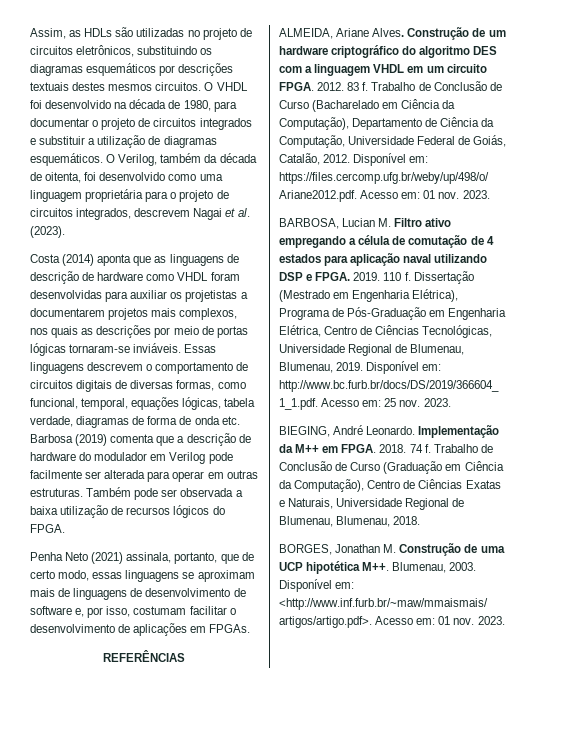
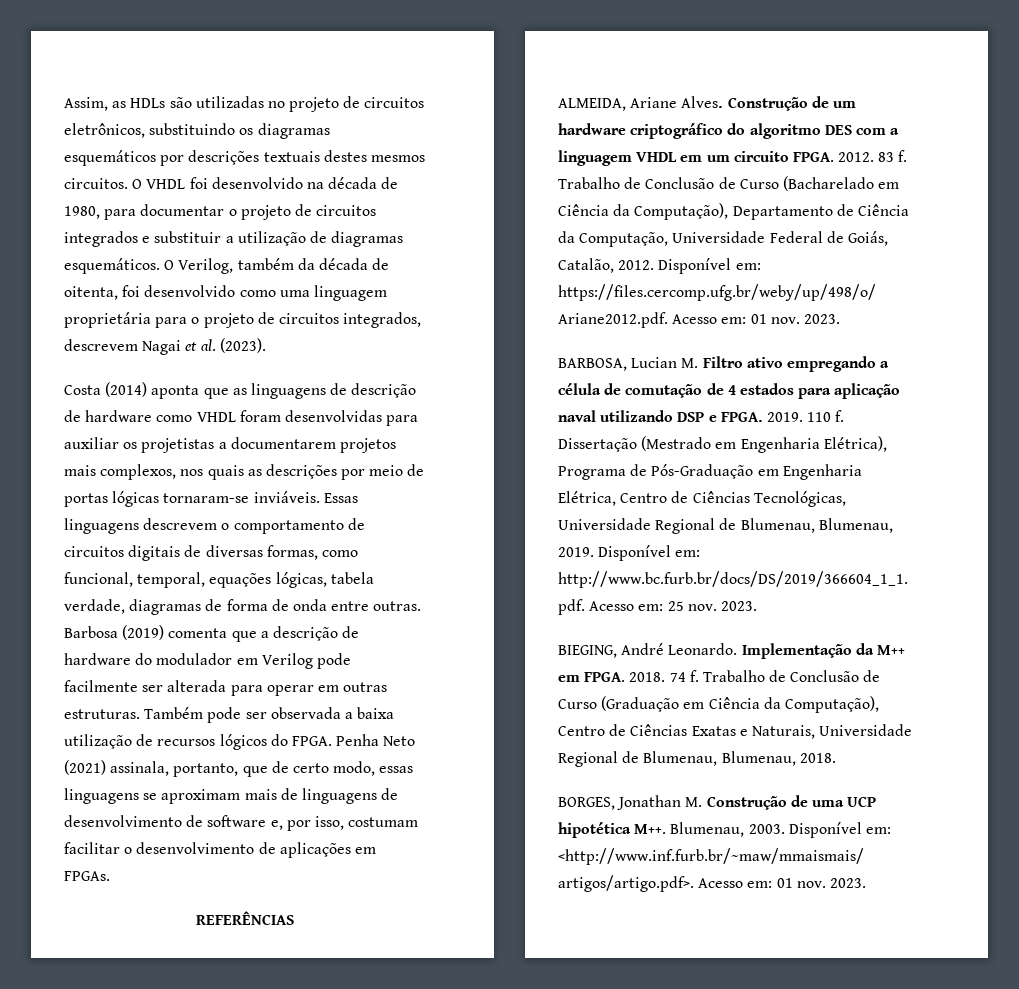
[221,416,240,425] etc. -> [331,601,422,611] entre outras.
(65, 528) // -> (332, 741) none

